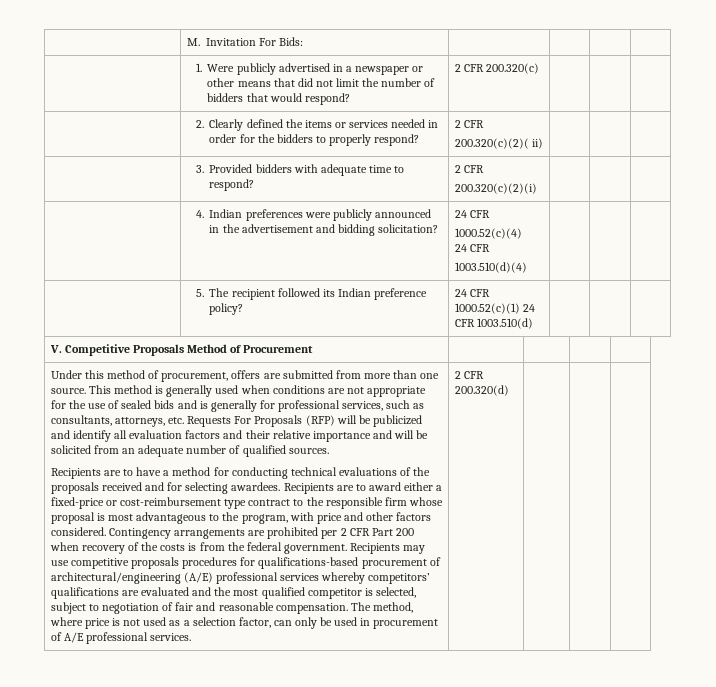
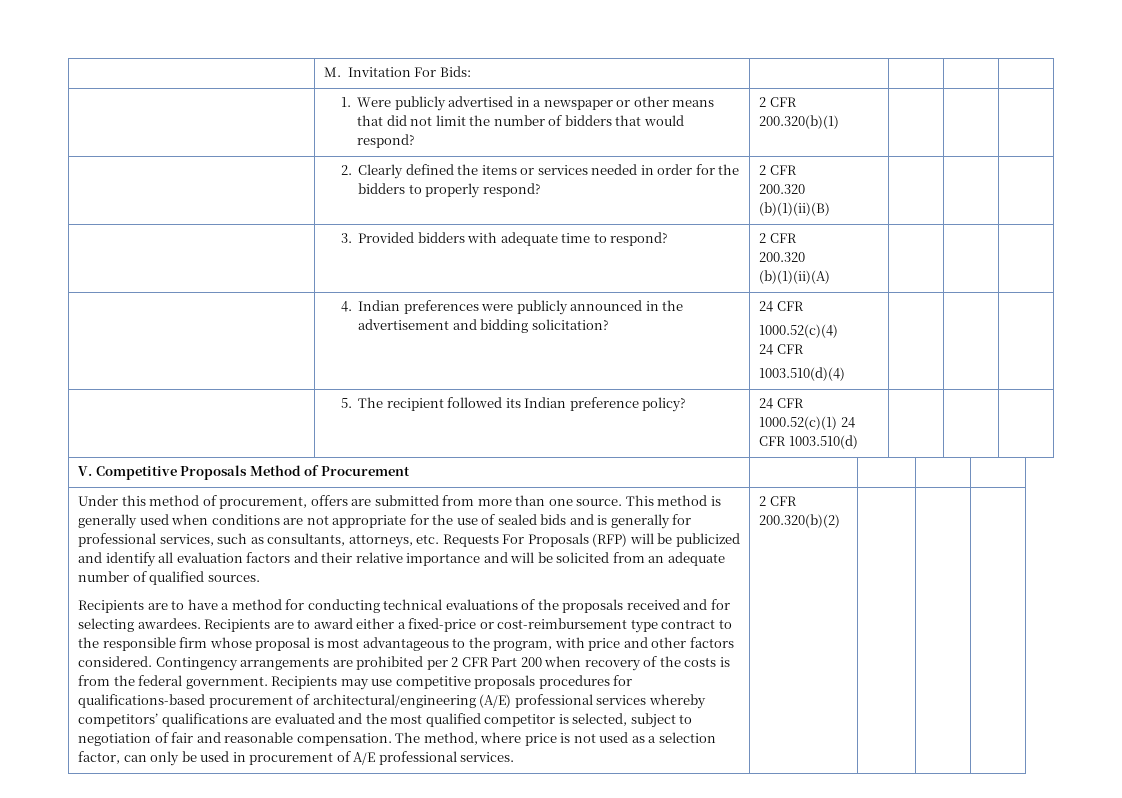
[486,63,540,74] 200.320(c) -> [759,115,840,129] 200.320(b)(1)
[454,138,544,149] 200.320(c)(2)( ii) -> [759,184,806,194] [759,202,831,216] 200.320 (b)(1)(ii)(B)
[454,183,537,194] 200.320(c)(2)(i) -> [759,252,806,262] [759,270,831,284] 200.320 (b)(1)(ii)(A)
[454,385,509,396] 200.320(d) -> [759,514,841,528] 200.320(b)(2)

